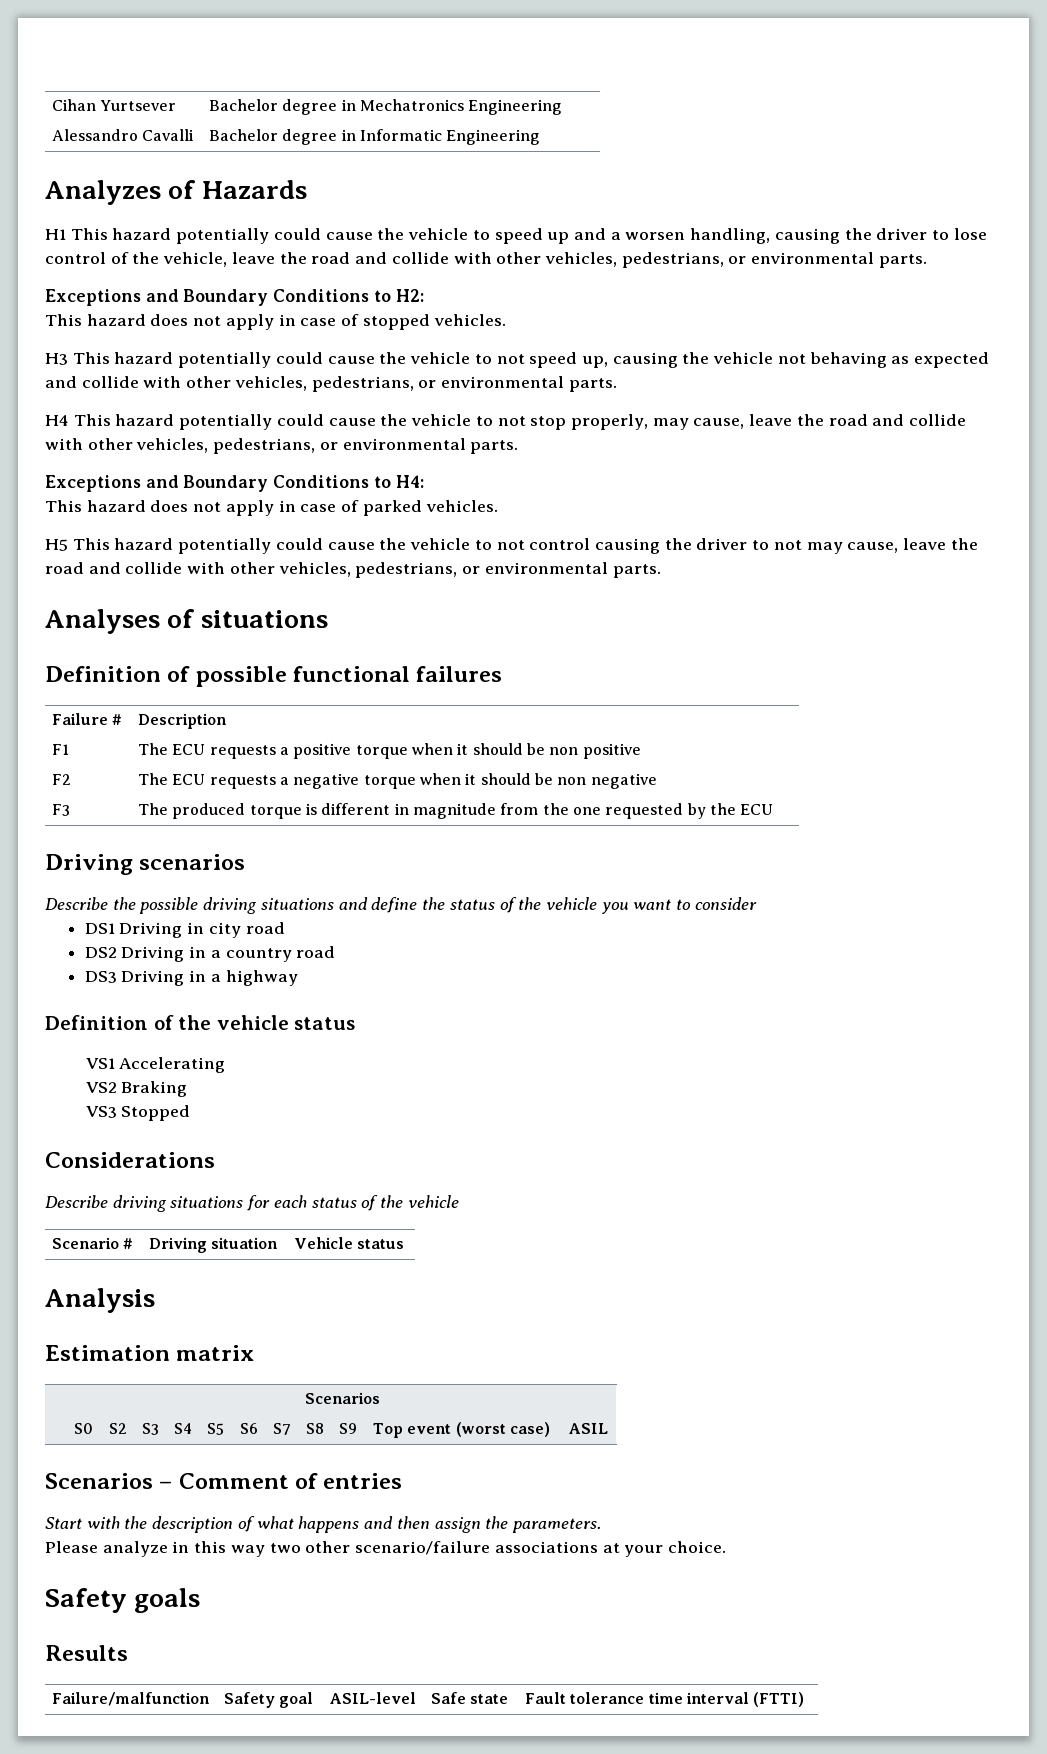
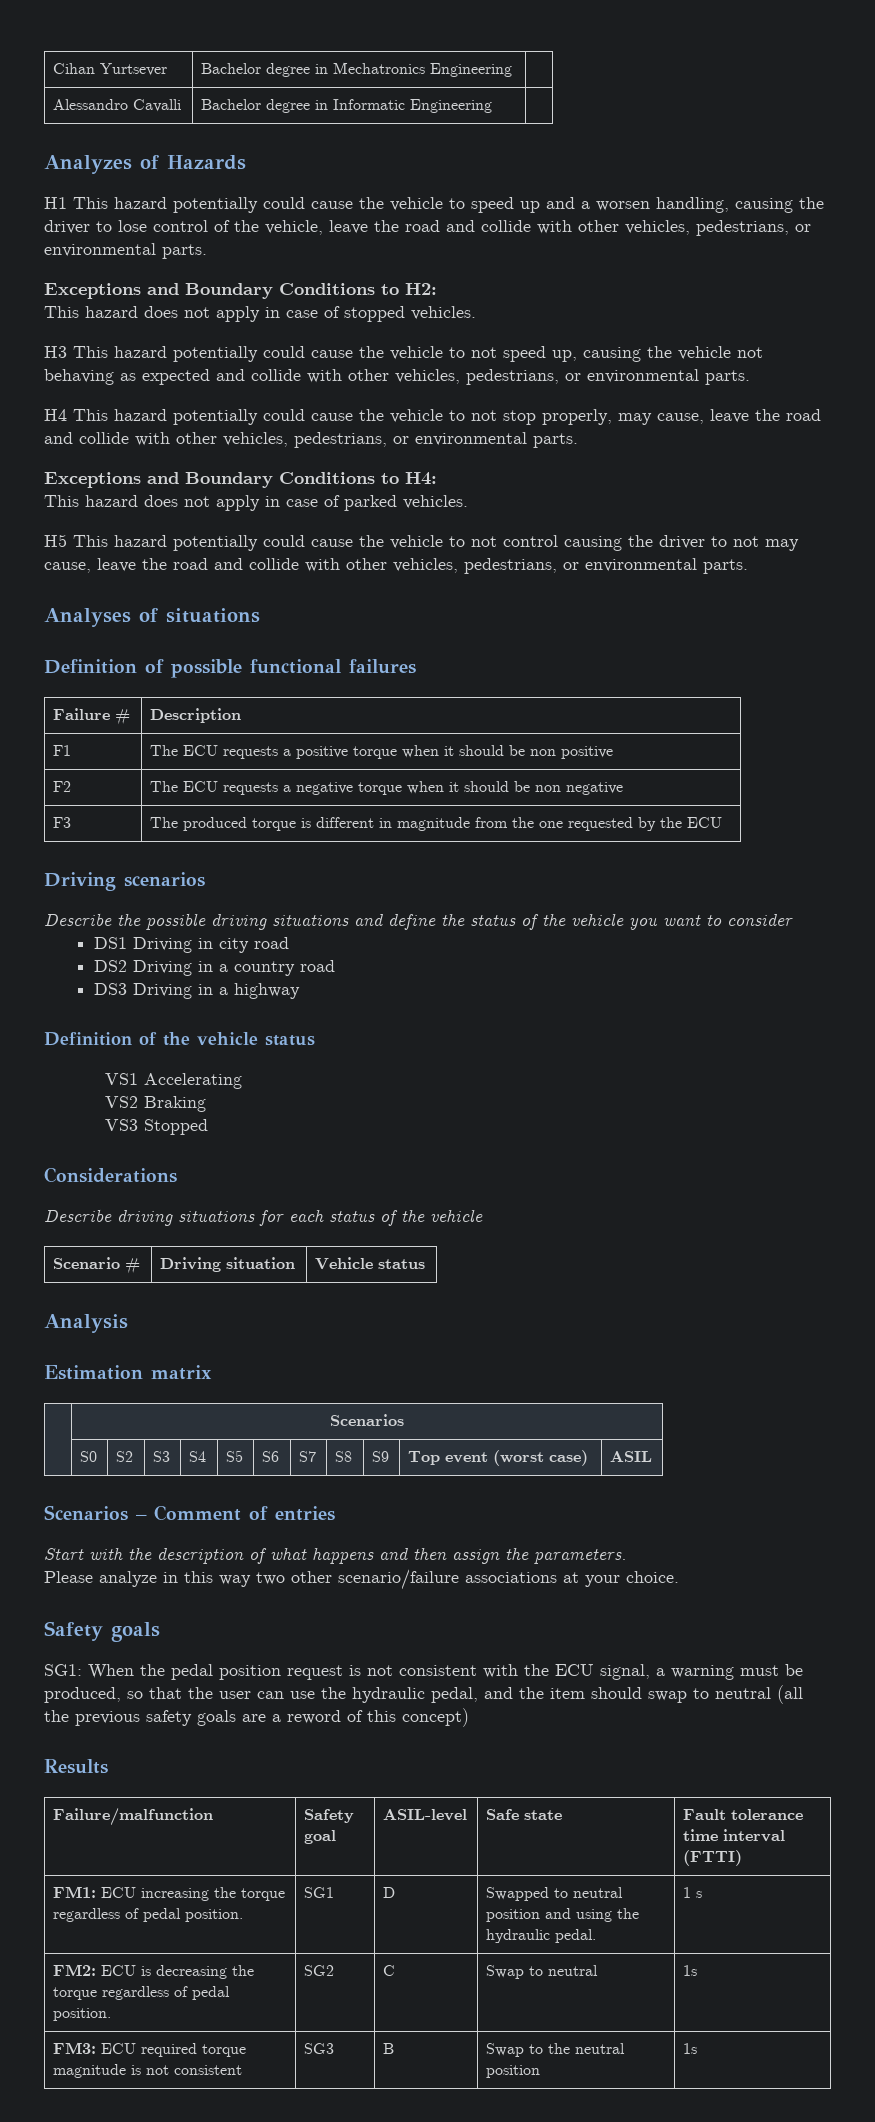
(201, 1600) none -> [44,1664,803,1680] [44,1685,803,1704] [44,1708,469,1727] // SG1: When the pedal position request is not consistent with the ECU signal, a warning must be produced, so that the user can use the hydraulic pedal, and the item should swap to neutral (all the previous safety goals are a reword of this concept)
(805, 1699) none -> [53,1886,286,1901] [53,1908,244,1922] [304,1887,335,1898] [383,1887,396,1898] [486,1887,624,1901] [486,1908,640,1922] [486,1929,597,1943] [683,1887,703,1898] [53,1964,255,1979] [53,1986,231,2000] [53,2008,112,2021] [304,1965,335,1976] [383,1965,396,1976] [486,1965,599,1979] [683,1965,698,1976] [53,2042,247,2057] [53,2064,243,2078] [304,2043,335,2054] [383,2043,395,2054] [486,2043,626,2057] [486,2065,541,2078] [683,2043,698,2054] // FM1: ECU increasing the torque regardless of pedal position. | SG1 | D | Swapped to neutral position and using the hydraulic pedal. | 1 s // FM2: ECU is decreasing the torque regardless of pedal position. | SG2 | C | Swap to neutral | 1s // FM3: ECU required torque magnitude is not consistent | SG3 | B | Swap to the neutral position | 1s

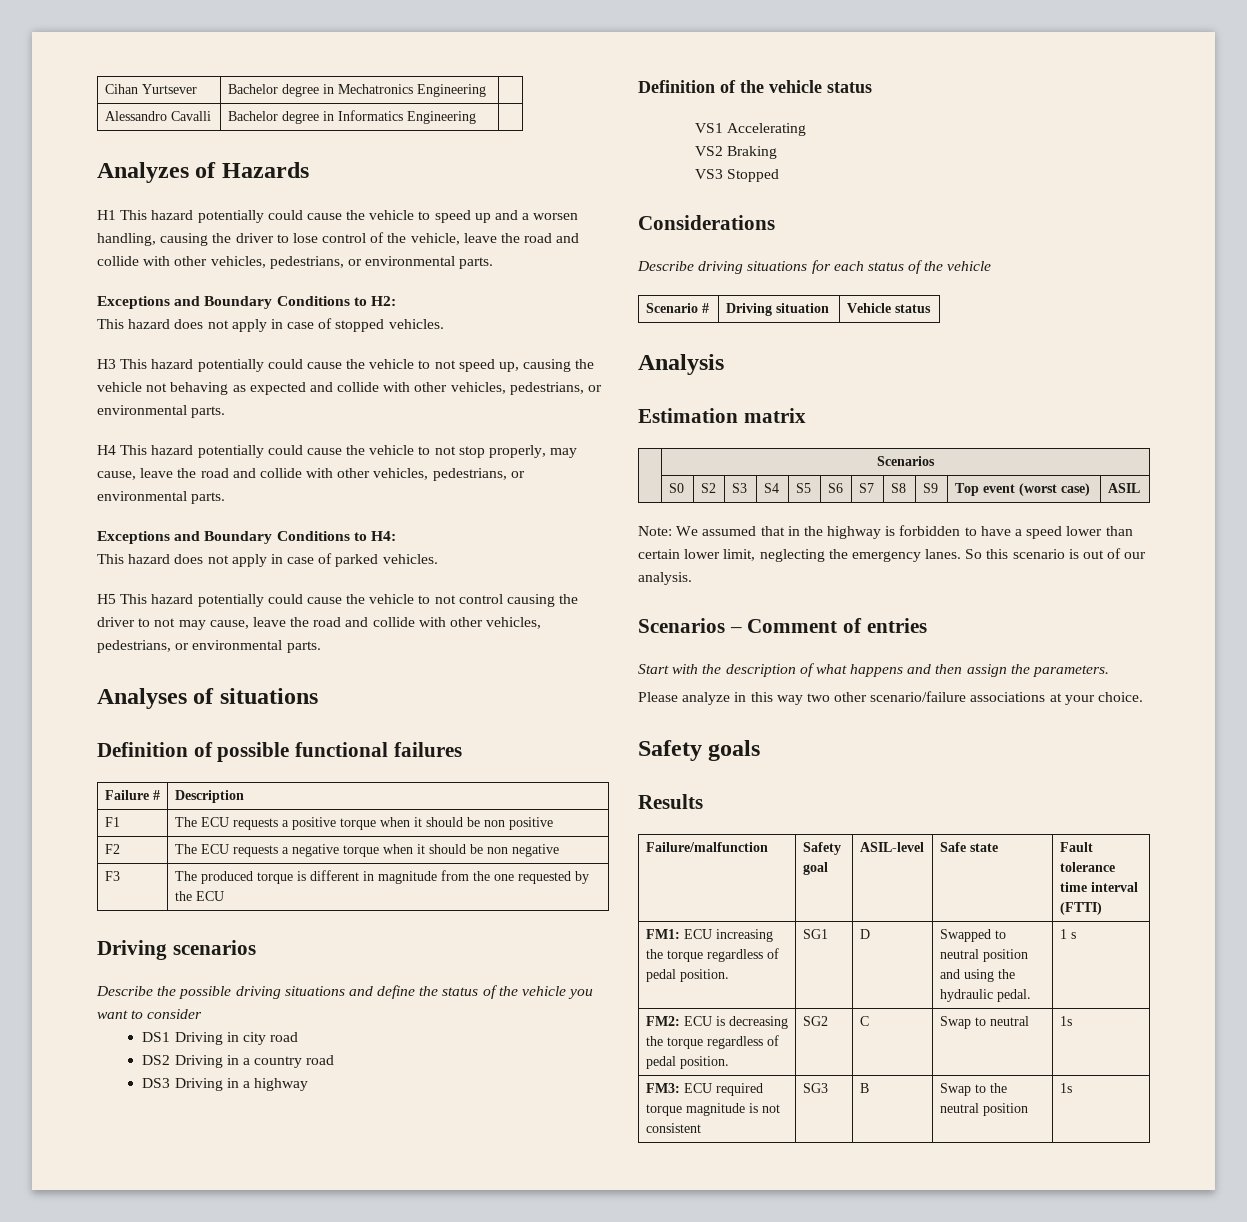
[333,99,406,110] Informatic -> [337,110,403,121] Informatics
(653, 1456) none -> [638,525,1133,539] [638,548,1147,562] [638,572,692,585] // Note: We assumed that in the highway is forbidden to have a speed lower than certain lower limit, neglecting the emergency lanes. So this scenario is out of our analysis.
[44,1664,803,1680] [44,1685,803,1704] [44,1708,469,1727] // SG1: When the pedal position request is not consistent with the ECU signal, a warning must be produced, so that the user can use the hydraulic pedal, and the item should swap to neutral (all the previous safety goals are a reword of this concept) -> (761, 750) none

